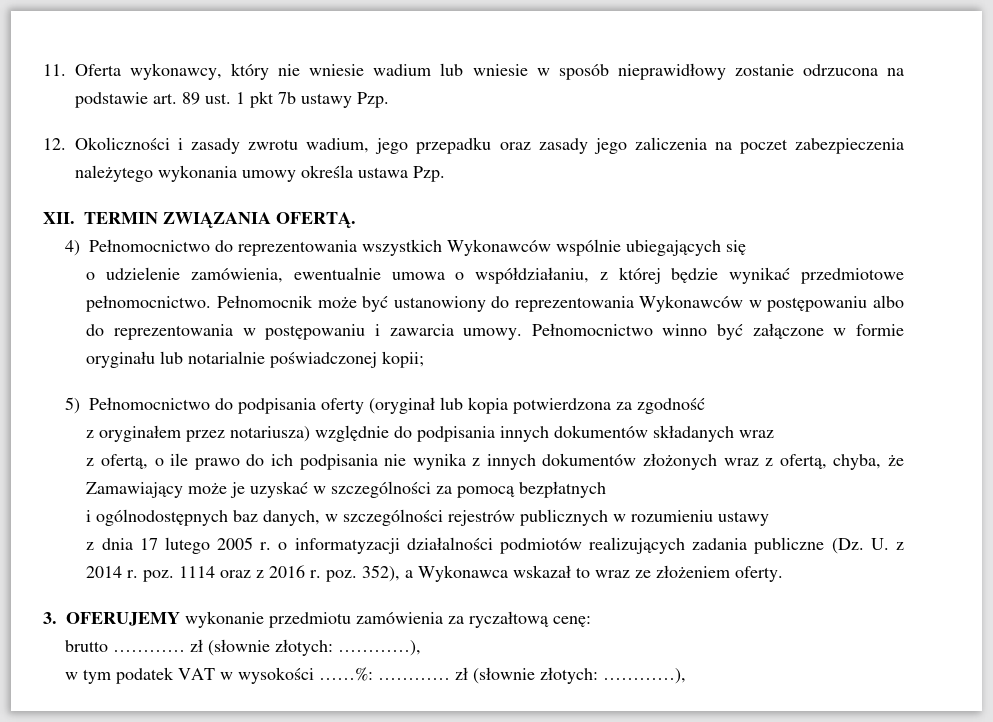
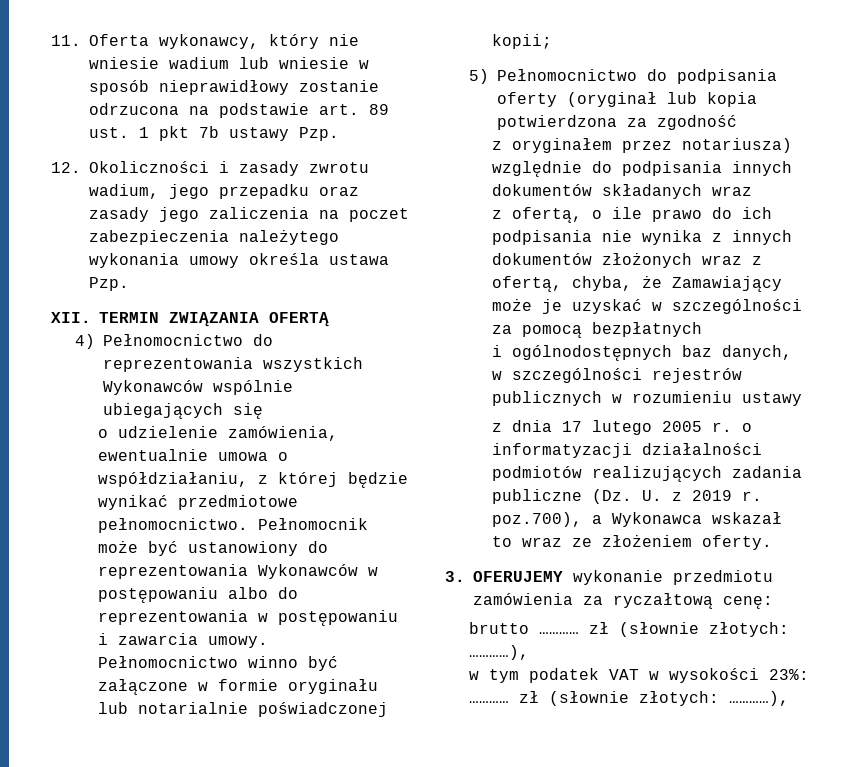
[276,212,356,228] OFERTĄ. -> [269,312,329,327] OFERTĄ
[86,565,401,582] 2014 r. poz. 1114 oraz z 2016 r. poz. 352), -> [692,490,763,501] [492,512,583,527] 2019 r. poz.700),
[318,667,373,681] ……%: -> [768,669,809,680] 23%:

